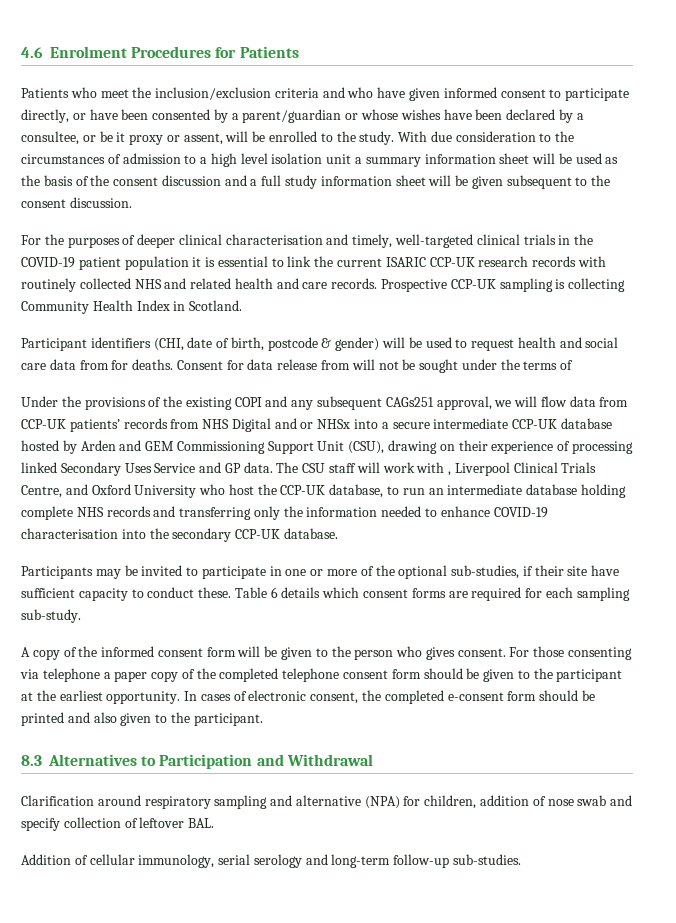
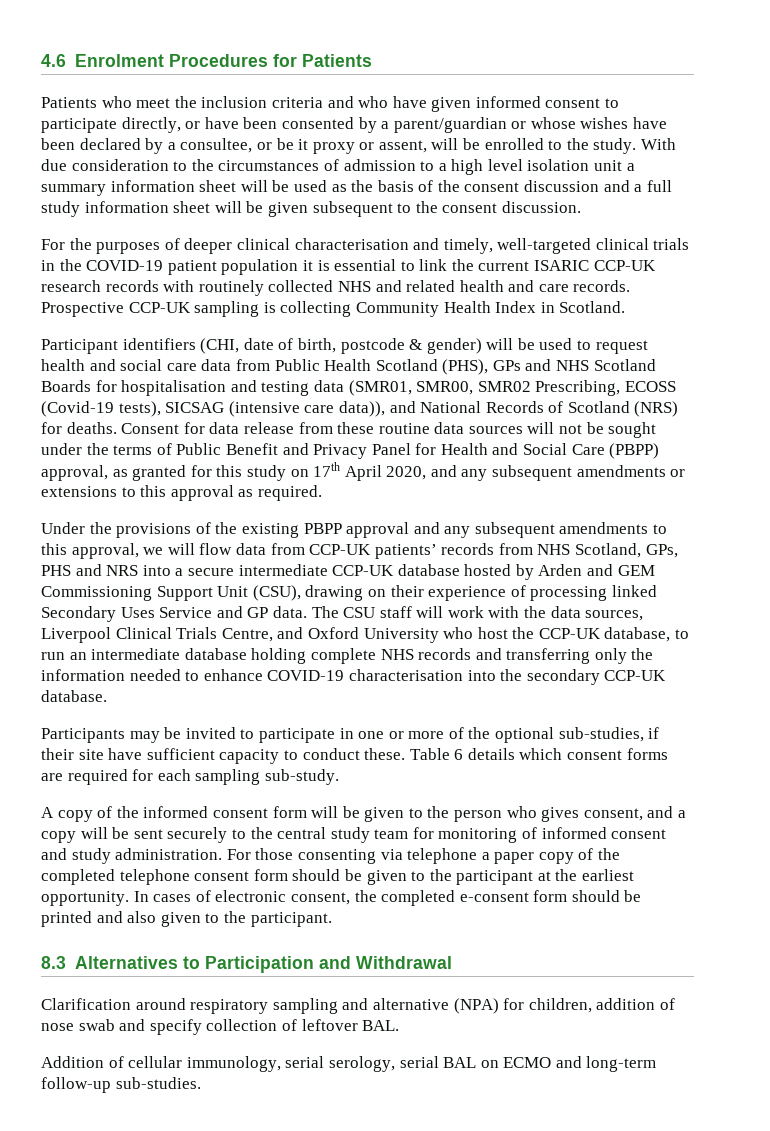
[155,87,272,100] inclusion/exclusion -> [201,96,268,108] inclusion
(109, 365) none -> [274,359,656,375] [41,380,676,396] [41,401,679,417] Public Health Scotland (PHS), GPs and NHS Scotland Boards for hospitalisation and testing data (SMR01, SMR00, SMR02 Prescribing, ECOSS (Covid-19 tests), SICSAG (intensive care data)), and National Records of Scotland (NRS)
(351, 365) none -> [337,422,523,434] these routine data sources
(574, 365) none -> [176,443,660,459] [41,462,686,481] [41,485,322,501] Public Benefit and Privacy Panel for Health and Social Care (PBPP) approval, as granted for this study on 17th April 2020, and any subsequent amendments or extensions to this approval as required.
[234,396,434,410] COPI and any subsequent CAGs251 -> [303,522,668,538] [41,543,67,555] PBPP approval and any subsequent amendments to this
[231,418,351,432] Digital and or NHSx -> [575,543,678,558] [41,564,139,576] Scotland, GPs, PHS and NRS
[448,471,452,476] , -> [524,606,644,621] the data sources,
[457,648,506,657] consent. -> [583,806,687,821] [41,827,667,843] [41,848,223,864] consent, and a copy will be sent securely to the central study team for monitoring of informed consent and study administration.
[253,854,302,868] serology -> [328,1056,552,1072] serology, serial BAL on ECMO

